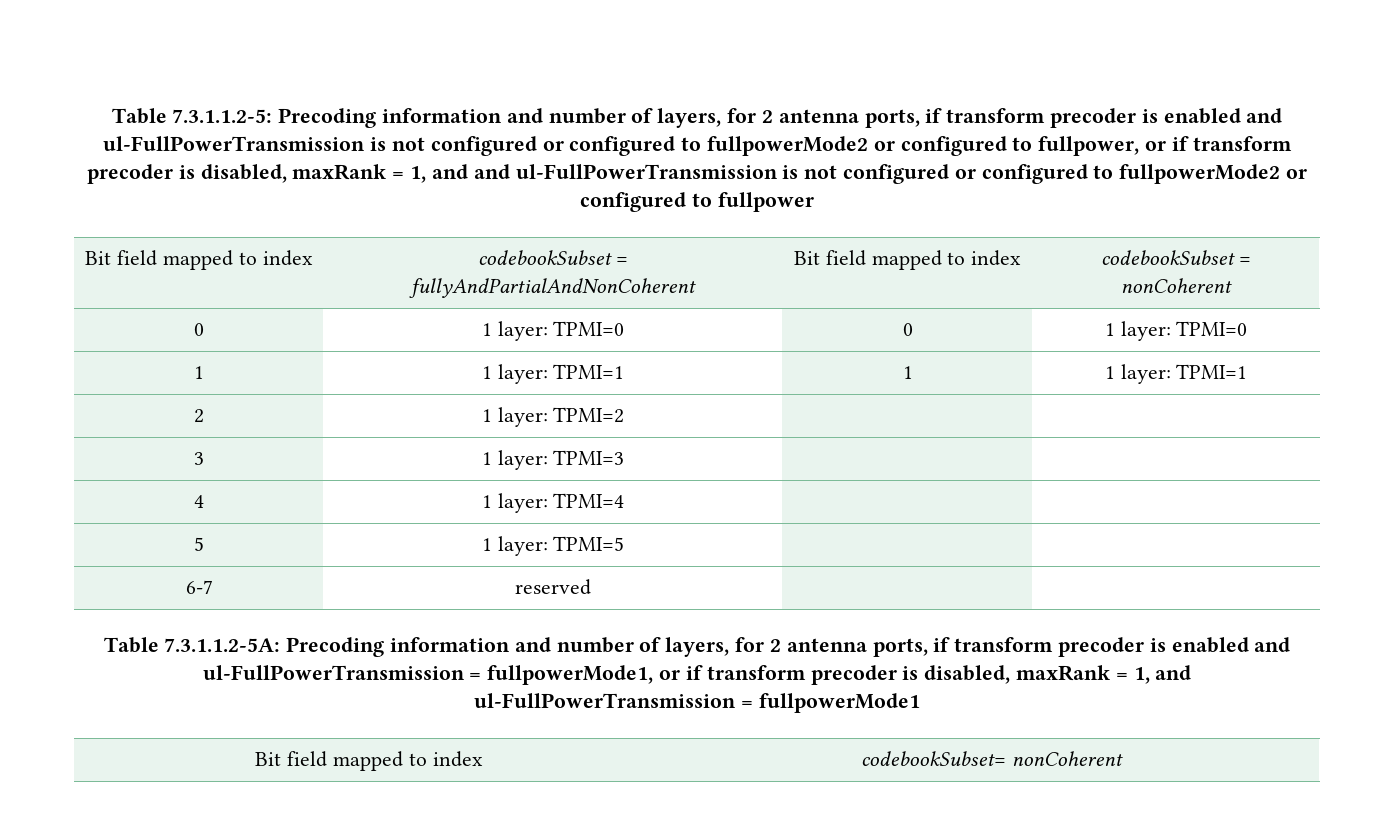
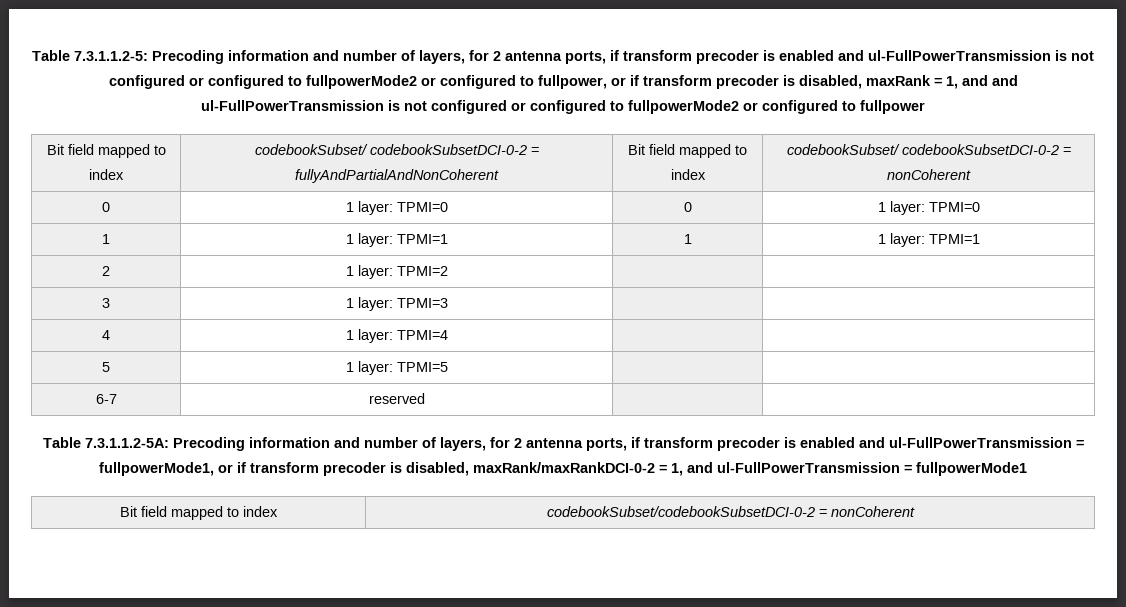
[477,250,612,265] codebookSubset -> [254,144,527,155] codebookSubset/ codebookSubsetDCI-0-2
[1100,250,1235,265] codebookSubset -> [786,144,1059,155] codebookSubset/ codebookSubsetDCI-0-2
[1015,665,1110,681] maxRank -> [473,462,655,473] maxRank/maxRankDCI-0-2
[861,751,1007,766] codebookSubset= -> [546,506,827,517] codebookSubset/codebookSubsetDCI-0-2 =

